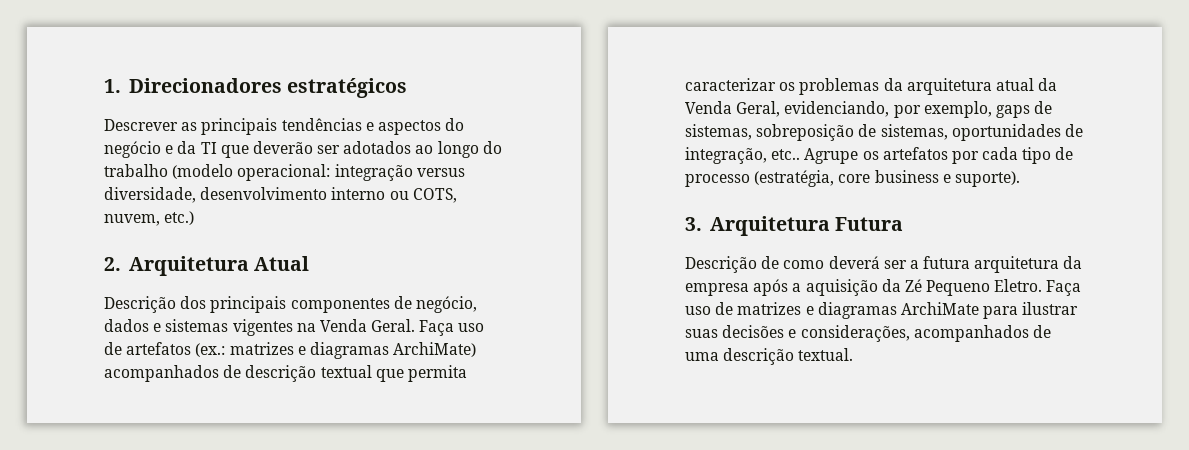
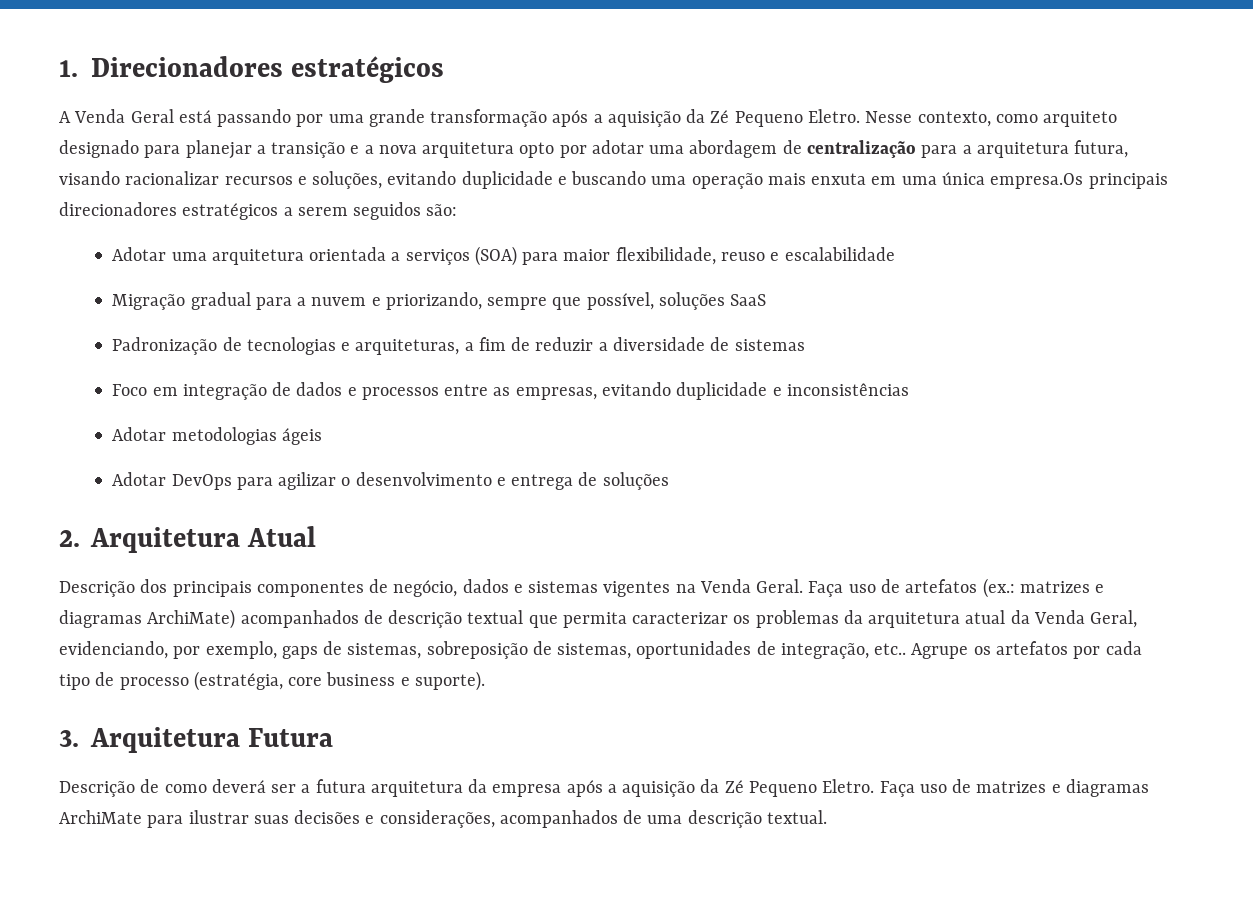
[104,118,465,135] [104,141,502,158] [104,164,465,181] [104,187,457,203] [104,211,195,226] Descrever as principais tendências e aspectos do negócio e da TI que deverão ser adotados ao longo do trabalho (modelo operacional: integração versus diversidade, desenvolvimento interno ou COTS, nuvem, etc.) -> [59,109,1118,127] [59,140,1129,159] [59,171,1168,189] [59,202,458,220] [112,246,895,266] [112,292,767,310] [112,337,805,355] [112,382,909,400] [112,427,322,445] [112,472,669,490] A Venda Geral está passando por uma grande transformação após a aquisição da Zé Pequeno Eletro. Nesse contexto, como arquiteto designado para planejar a transição e a nova arquitetura opto por adotar uma abordagem de centralização para a arquitetura futura, visando racionalizar recursos e soluções, evitando duplicidade e buscando uma operação mais enxuta em uma única empresa.Os principais direcionadores estratégicos a serem seguidos são: // Adotar uma arquitetura orientada a serviços (SOA) para maior flexibilidade, reuso e escalabilidade // Migração gradual para a nuvem e priorizando, sempre que possível, soluções SaaS // Padronização de tecnologias e arquiteturas, a fim de reduzir a diversidade de sistemas // Foco em integração de dados e processos entre as empresas, evitando duplicidade e inconsistências // Adotar metodologias ágeis // Adotar DevOps para agilizar o desenvolvimento e entrega de soluções

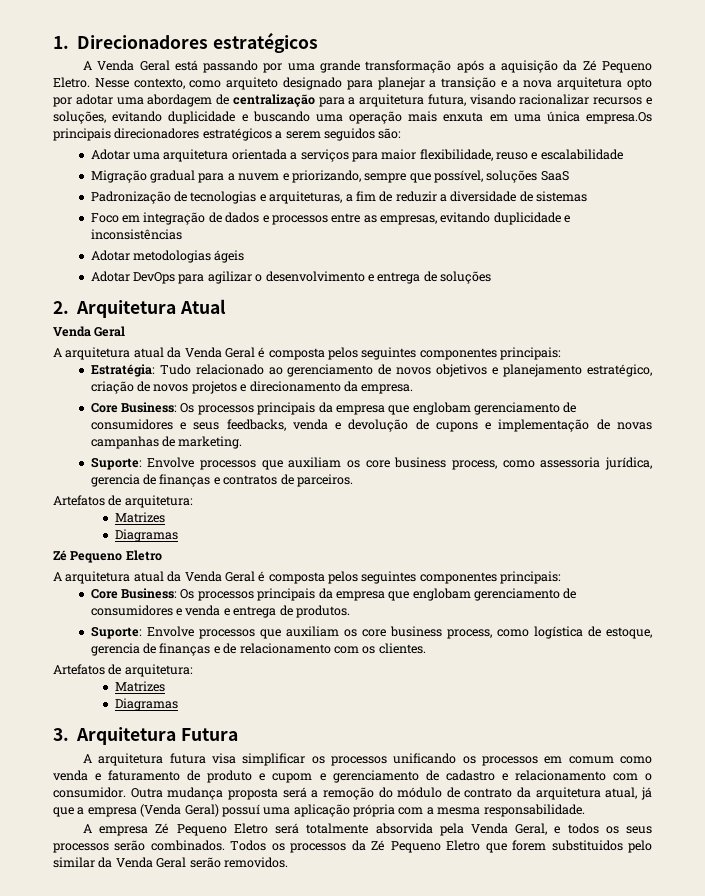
[474,246,517,266] (SOA) -> (349, 155) none
[59,578,1105,598] [59,609,1138,629] [59,641,1142,659] [59,671,485,691] [59,727,334,753] [59,779,1149,797] [59,810,827,828] Descrição dos principais componentes de negócio, dados e sistemas vigentes na Venda Geral. Faça uso de artefatos (ex.: matrizes e diagramas ArchiMate) acompanhados de descrição textual que permita caracterizar os problemas da arquitetura atual da Venda Geral, evidenciando, por exemplo, gaps de sistemas, sobreposição de sistemas, oportunidades de integração, etc.. Agrupe os artefatos por cada tipo de processo (estratégia, core business e suporte). // 3. Arquitetura Futura // Descrição de como deverá ser a futura arquitetura da empresa após a aquisição da Zé Pequeno Eletro. Faça uso de matrizes e diagramas ArchiMate para ilustrar suas decisões e considerações, acompanhados de uma descrição textual. -> [53,326,126,337] [53,347,562,360] [90,364,652,377] [90,381,414,394] [90,402,577,415] [90,419,652,432] [90,436,243,449] [90,457,652,470] [90,474,353,487] [53,495,193,508] [114,512,165,523] [114,529,178,542] [53,550,162,563] [53,571,562,584] [90,588,577,601] [90,605,350,618] [90,626,652,639] [90,643,426,656] [53,664,193,677] [114,681,165,692] [114,698,178,711] [53,727,238,745] [82,753,652,766] [53,770,652,783] [53,787,653,800] [53,804,585,817] [82,823,652,836] [53,840,652,853] [53,857,288,868] Venda Geral // A arquitetura atual da Venda Geral é composta pelos seguintes componentes principais: // Estratégia: Tudo relacionado ao gerenciamento de novos objetivos e planejamento estratégico, criação de novos projetos e direcionamento da empresa. // Core Business: Os processos principais da empresa que englobam gerenciamento de consumidores e seus feedbacks, venda e devolução de cupons e implementação de novas campanhas de marketing. // Suporte: Envolve processos que auxiliam os core business process, como assessoria jurídica, gerencia de finanças e contratos de parceiros. // Artefatos de arquitetura: // Matrizes // Diagramas // Zé Pequeno Eletro // A arquitetura atual da Venda Geral é composta pelos seguintes componentes principais: // Core Business: Os processos principais da empresa que englobam gerenciamento de consumidores e venda e entrega de produtos. // Suporte: Envolve processos que auxiliam os core business process, como logística de estoque, gerencia de finanças e de relacionamento com os clientes. // Artefatos de arquitetura: // Matrizes // Diagramas // 3. Arquitetura Futura // A arquitetura futura visa simplificar os processos unificando os processos em comum como venda e faturamento de produto e cupom e gerenciamento de cadastro e relacionamento com o consumidor. Outra mudança proposta será a remoção do módulo de contrato da arquitetura atual, já que a empresa (Venda Geral) possuí uma aplicação própria com a mesma responsabilidade. // A empresa Zé Pequeno Eletro será totalmente absorvida pela Venda Geral, e todos os seus processos serão combinados. Todos os processos da Zé Pequeno Eletro que forem substituidos pelo similar da Venda Geral serão removidos.

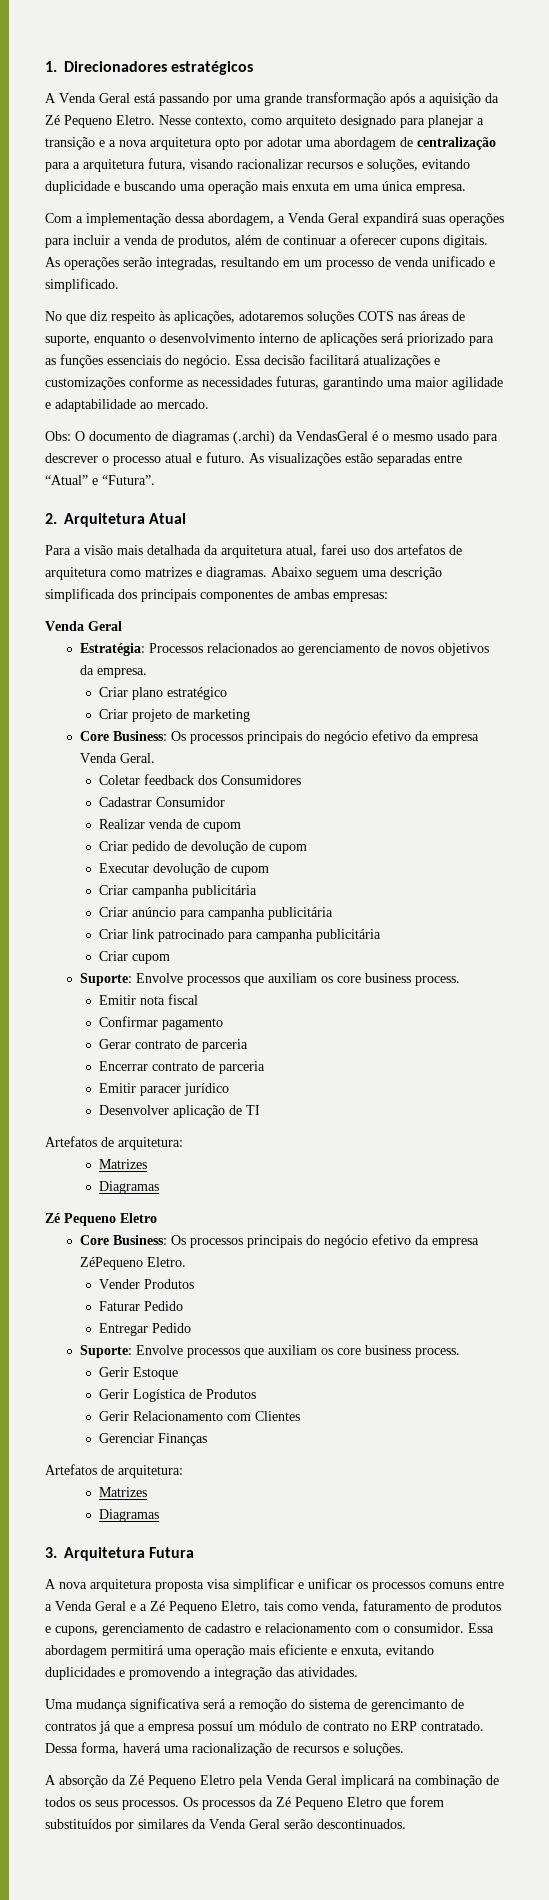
[586,112,653,124] [53,128,402,141] [90,149,623,162] [90,170,569,183] [90,191,588,204] [90,212,571,225] [90,229,182,240] [90,250,245,263] [90,271,492,284] [53,299,226,318] [53,326,126,337] [53,347,562,360] empresa.Os principais direcionadores estratégicos a serem seguidos são: // Adotar uma arquitetura orientada a serviços para maior flexibilidade, reuso e escalabilidade // Migração gradual para a nuvem e priorizando, sempre que possível, soluções SaaS // Padronização de tecnologias e arquiteturas, a fim de reduzir a diversidade de sistemas // Foco em integração de dados e processos entre as empresas, evitando duplicidade e inconsistências // Adotar metodologias ágeis // Adotar DevOps para agilizar o desenvolvimento e entrega de soluções // 2. Arquitetura Atual // Venda Geral // A arquitetura atual da Venda Geral é composta pelos seguintes componentes principais: -> [416,184,466,194] [45,213,504,226] [45,234,488,248] [45,256,495,270] [45,278,119,292] [45,311,465,324] [45,333,494,346] [45,354,440,368] [45,376,503,390] [45,399,209,412] [45,431,498,444] [45,452,462,466] [45,475,155,485] [45,513,187,527] [45,544,462,558] [45,567,442,580] [45,588,388,602] [45,621,122,631] empresa. // Com a implementação dessa abordagem, a Venda Geral expandirá suas operações para incluir a venda de produtos, além de continuar a oferecer cupons digitais. As operações serão integradas, resultando em um processo de venda unificado e simplificado. // No que diz respeito às aplicações, adotaremos soluções COTS nas áreas de suporte, enquanto o desenvolvimento interno de aplicações será priorizado para as funções essenciais do negócio. Essa decisão facilitará atualizações e customizações conforme as necessidades futuras, garantindo uma maior agilidade e adaptabilidade ao mercado. // Obs: O documento de diagramas (.archi) da VendasGeral é o mesmo usado para descrever o processo atual e futuro. As visualizações estão separadas entre “Atual” e “Futura”. // 2. Arquitetura Atual // Para a visão mais detalhada da arquitetura atual, farei uso dos artefatos de arquitetura como matrizes e diagramas. Abaixo seguem uma descrição simplificada dos principais componentes de ambas empresas: // Venda Geral
[159,364,264,375] Tudo relacionado -> [148,643,277,653] Processos relacionados
[492,364,652,377] [90,381,414,394] [90,402,577,415] [90,419,652,432] [90,436,243,449] [90,457,652,470] [90,474,353,487] e planejamento estratégico, criação de novos projetos e direcionamento da empresa. // Core Business: Os processos principais da empresa que englobam gerenciamento de consumidores e seus feedbacks, venda e devolução de cupons e implementação de novas campanhas de marketing. // Suporte: Envolve processos que auxiliam os core business process, como assessoria jurídica, gerencia de finanças e contratos de parceiros. -> [79,665,147,678] [98,687,227,700] [98,709,250,722] [79,730,479,744] [79,753,155,763] [98,774,301,785] [98,797,225,807] [98,819,241,832] [98,841,307,854] [98,863,269,876] [98,885,257,898] [98,907,333,920] [98,929,381,942] [98,951,170,964] [79,973,460,986] [98,994,198,1005] [98,1016,223,1030] [98,1039,248,1052] [98,1061,265,1074] [98,1083,229,1096] [98,1105,260,1118] da empresa. // Criar plano estratégico // Criar projeto de marketing // Core Business: Os processos principais do negócio efetivo da empresa Venda Geral. // Coletar feedback dos Consumidores // Cadastrar Consumidor // Realizar venda de cupom // Criar pedido de devolução de cupom // Executar devolução de cupom // Criar campanha publicitária // Criar anúncio para campanha publicitária // Criar link patrocinado para campanha publicitária // Criar cupom // Suporte: Envolve processos que auxiliam os core business process. // Emitir nota fiscal // Confirmar pagamento // Gerar contrato de parceria // Encerrar contrato de parceria // Emitir paracer jurídico // Desenvolver aplicação de TI
[53,571,562,584] [90,588,577,601] [90,605,350,618] [90,626,652,639] [90,643,426,656] // A arquitetura atual da Venda Geral é composta pelos seguintes componentes principais: // Core Business: Os processos principais da empresa que englobam gerenciamento de consumidores e venda e entrega de produtos. // Suporte: Envolve processos que auxiliam os core business process, como logística de estoque, gerencia de finanças e de relacionamento com os clientes. -> [79,1234,479,1248] [79,1257,186,1270] [98,1279,194,1289] [98,1301,183,1311] [98,1323,191,1336] [79,1345,460,1358] [98,1367,178,1380] [98,1389,256,1402] [98,1411,300,1421] [98,1433,207,1446] // Core Business: Os processos principais do negócio efetivo da empresa ZéPequeno Eletro. // Vender Produtos // Faturar Pedido // Entregar Pedido // Suporte: Envolve processos que auxiliam os core business process. // Gerir Estoque // Gerir Logística de Produtos // Gerir Relacionamento com Clientes // Gerenciar Finanças
[98,753,652,766] [53,770,326,783] arquitetura futura visa simplificar os processos unificando os processos em comum como venda e faturamento de produto e cupom e -> [59,1578,504,1592] [45,1600,501,1614] [45,1626,98,1636] nova arquitetura proposta visa simplificar e unificar os processos comuns entre a Venda Geral e a Zé Pequeno Eletro, tais como venda, faturamento de produtos e cupons,
[130,787,653,800] [53,804,585,817] [82,823,652,836] [53,840,285,853] Outra mudança proposta será a remoção do módulo de contrato da arquitetura atual, já que a empresa (Venda Geral) possuí uma aplicação própria com a mesma responsabilidade. // A empresa Zé Pequeno Eletro será totalmente absorvida pela Venda Geral, e todos os seus processos serão combinados. Todos os -> [468,1623,494,1633] [45,1644,434,1658] [45,1667,358,1680] [45,1698,464,1712] [45,1721,484,1734] [45,1742,404,1756] [45,1775,499,1788] [45,1797,198,1810] Essa abordagem permitirá uma operação mais eficiente e enxuta, evitando duplicidades e promovendo a integração das atividades. // Uma mudança significativa será a remoção do sistema de gerencimanto de contratos já que a empresa possuí um módulo de contrato no ERP contratado. Dessa forma, haverá uma racionalização de recursos e soluções. // A absorção da Zé Pequeno Eletro pela Venda Geral implicará na combinação de todos os seus processos. Os
[551,840,652,853] [53,857,95,868] substituidos pelo similar -> [45,1819,188,1832] substituídos por similares
[223,857,288,868] removidos. -> [317,1819,406,1829] descontinuados.

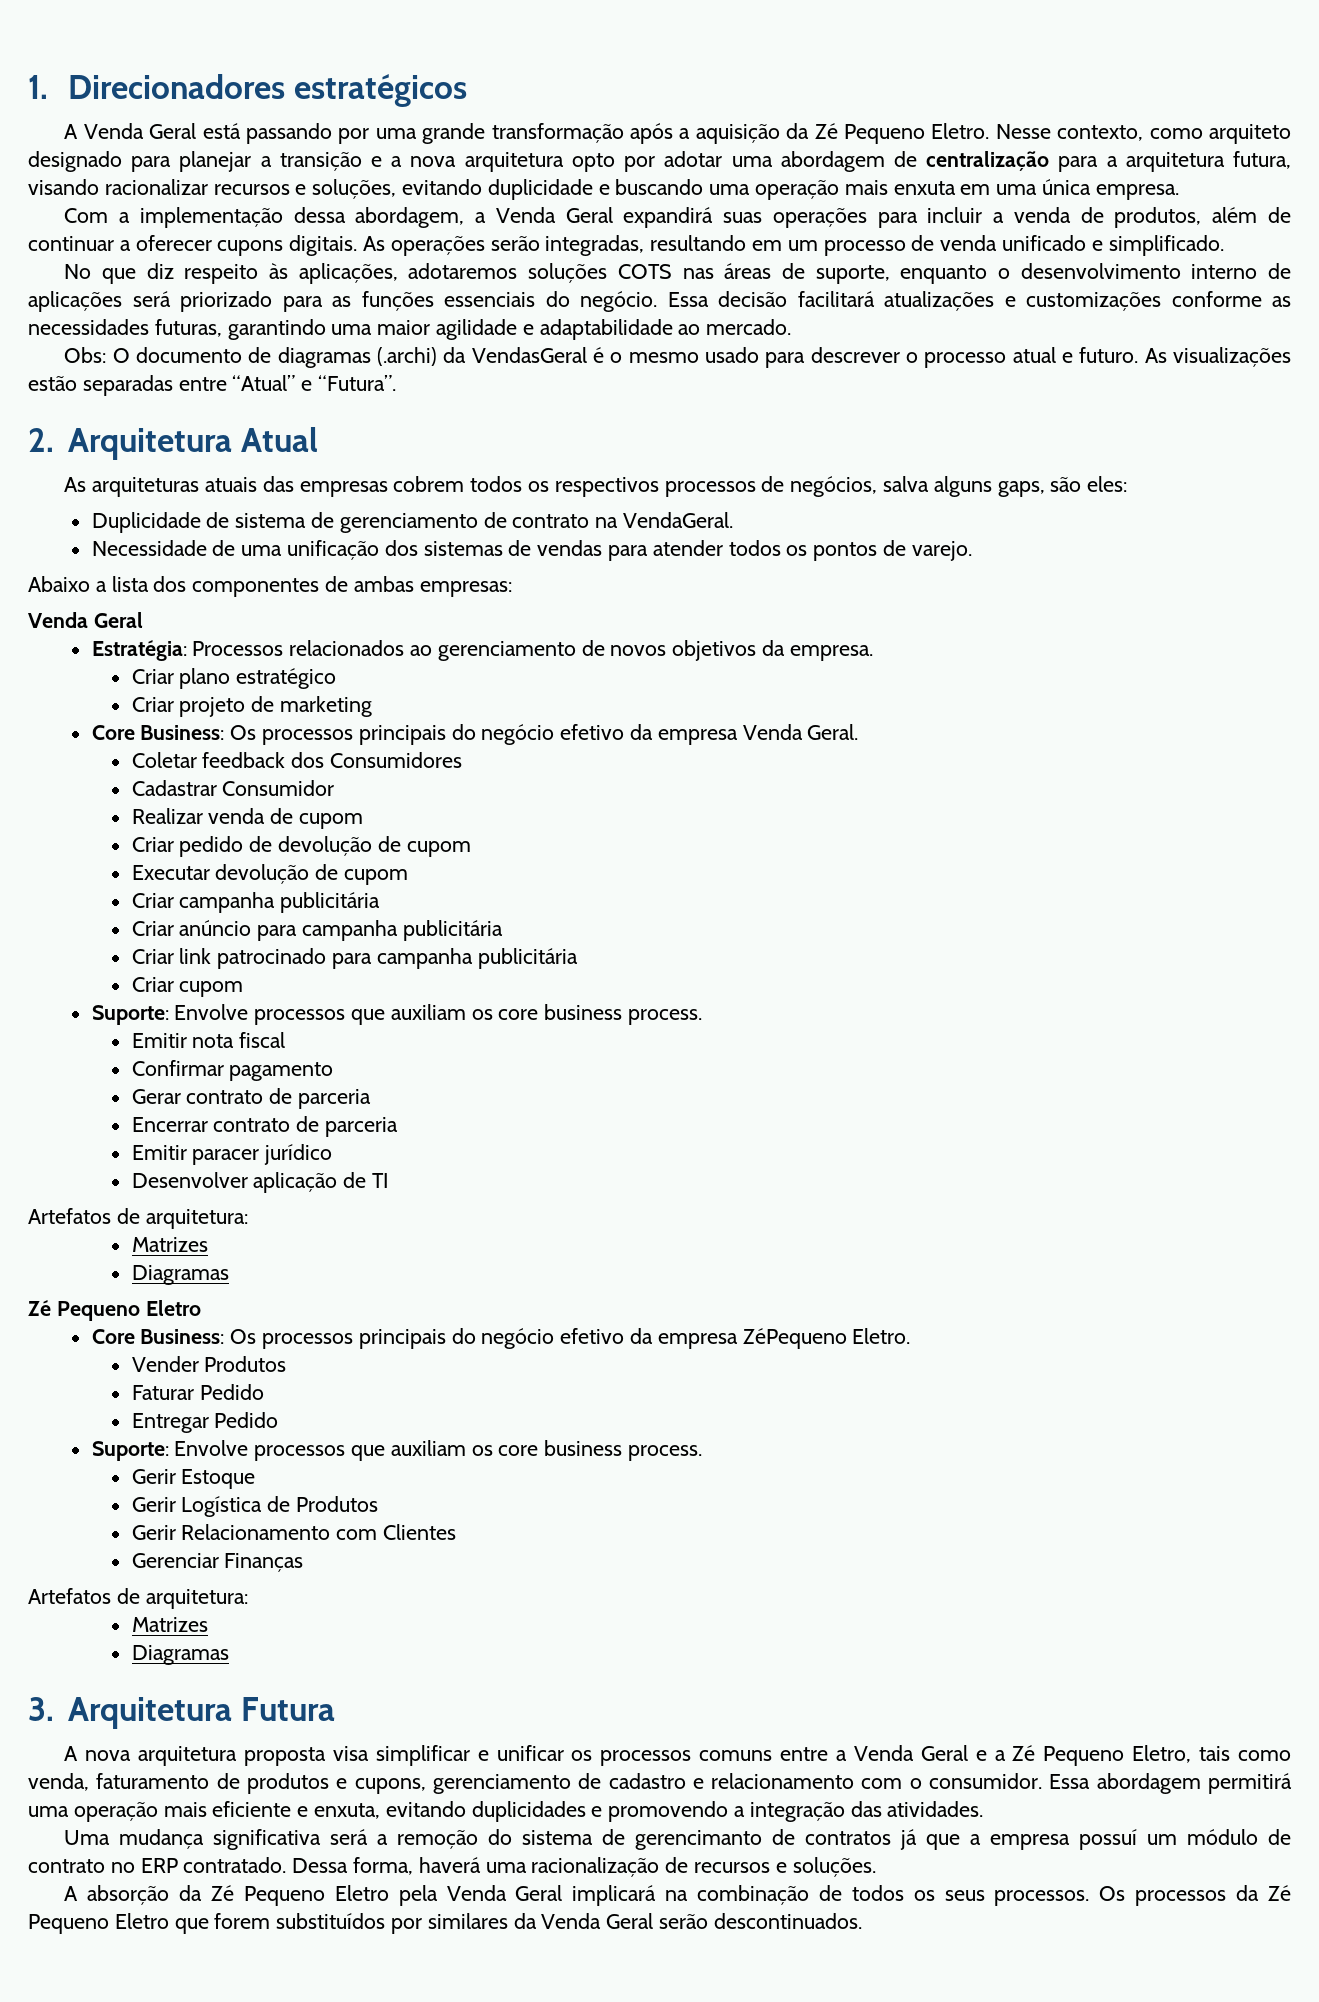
[45,544,462,558] [45,567,442,580] [45,588,196,602] Para a visão mais detalhada da arquitetura atual, farei uso dos artefatos de arquitetura como matrizes e diagramas. Abaixo seguem uma descrição simplificada dos principais -> [64,476,1128,497] [91,512,734,533] [91,540,972,561] [28,576,187,592] As arquiteturas atuais das empresas cobrem todos os respectivos processos de negócios, salva alguns gaps, são eles: // Duplicidade de sistema de gerenciamento de contrato na VendaGeral. // Necessidade de uma unificação dos sistemas de vendas para atender todos os pontos de varejo. // Abaixo a lista dos

